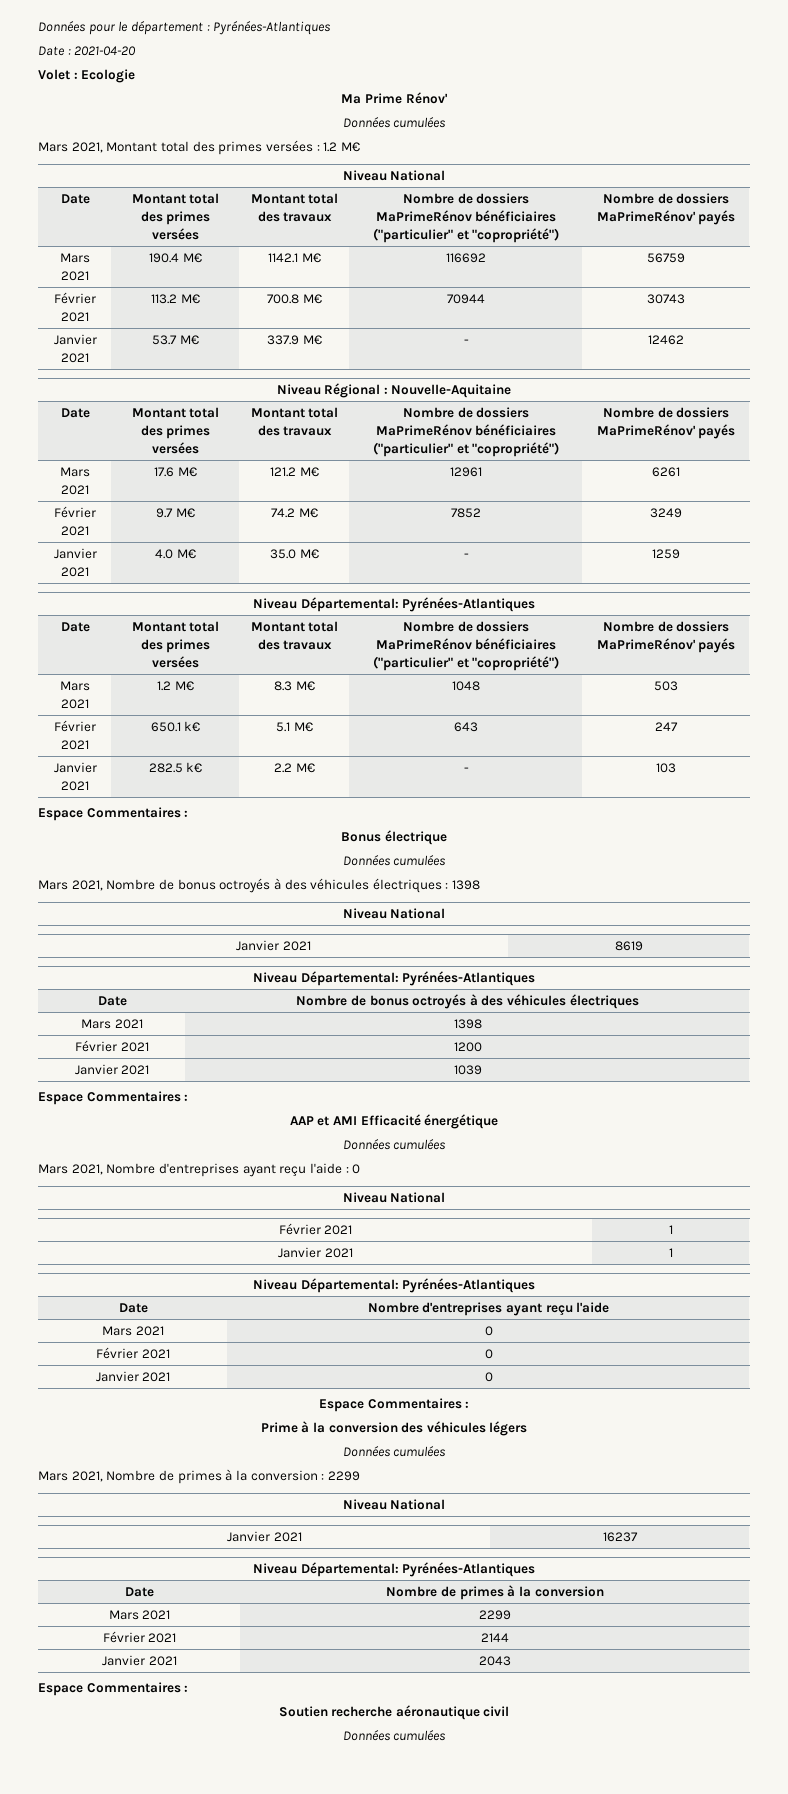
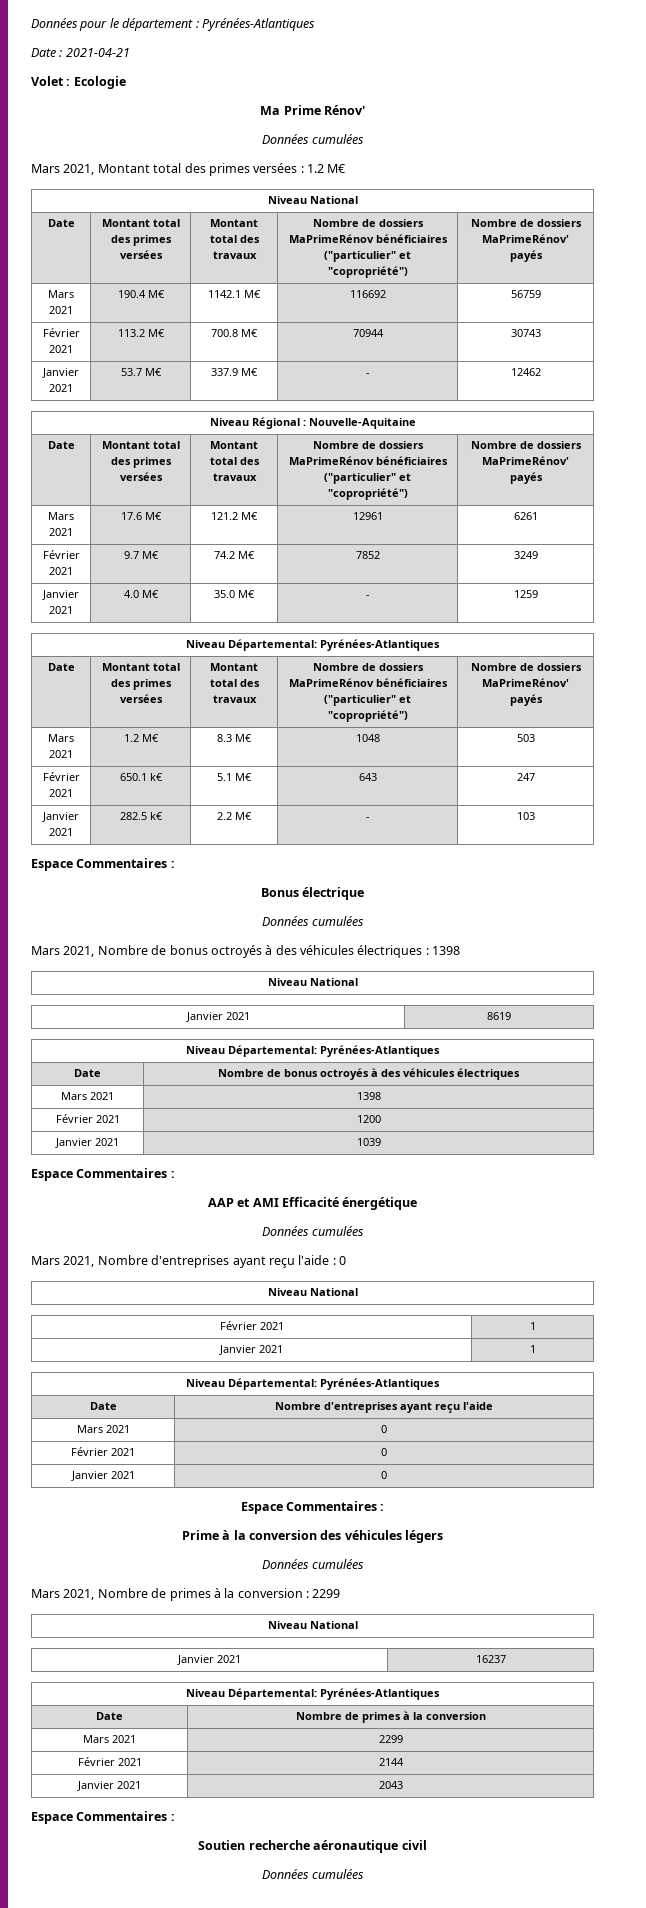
[74,46,137,56] 2021-04-20 -> [65,48,130,57] 2021-04-21

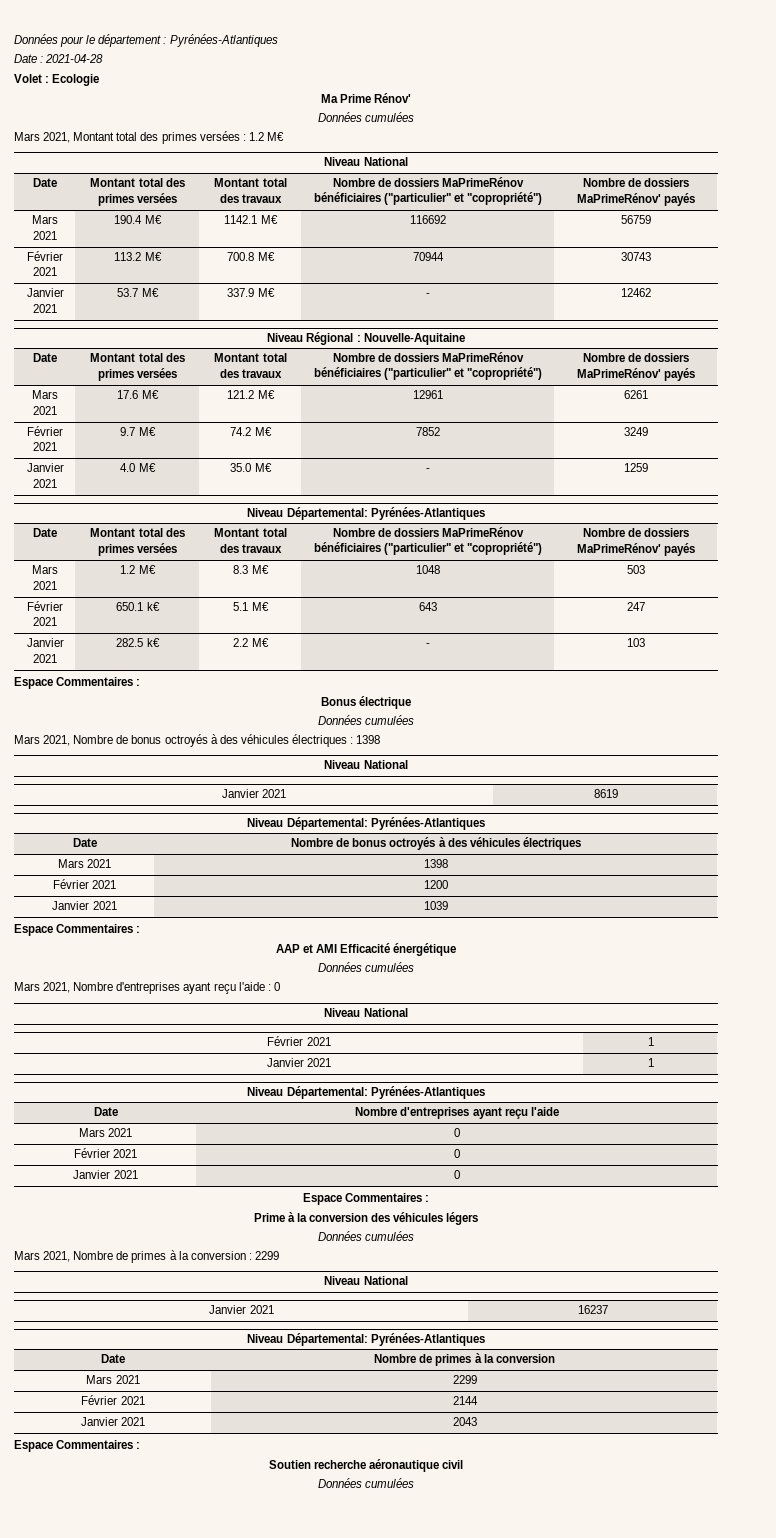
[65,48,130,57] 2021-04-21 -> [45,54,104,63] 2021-04-28

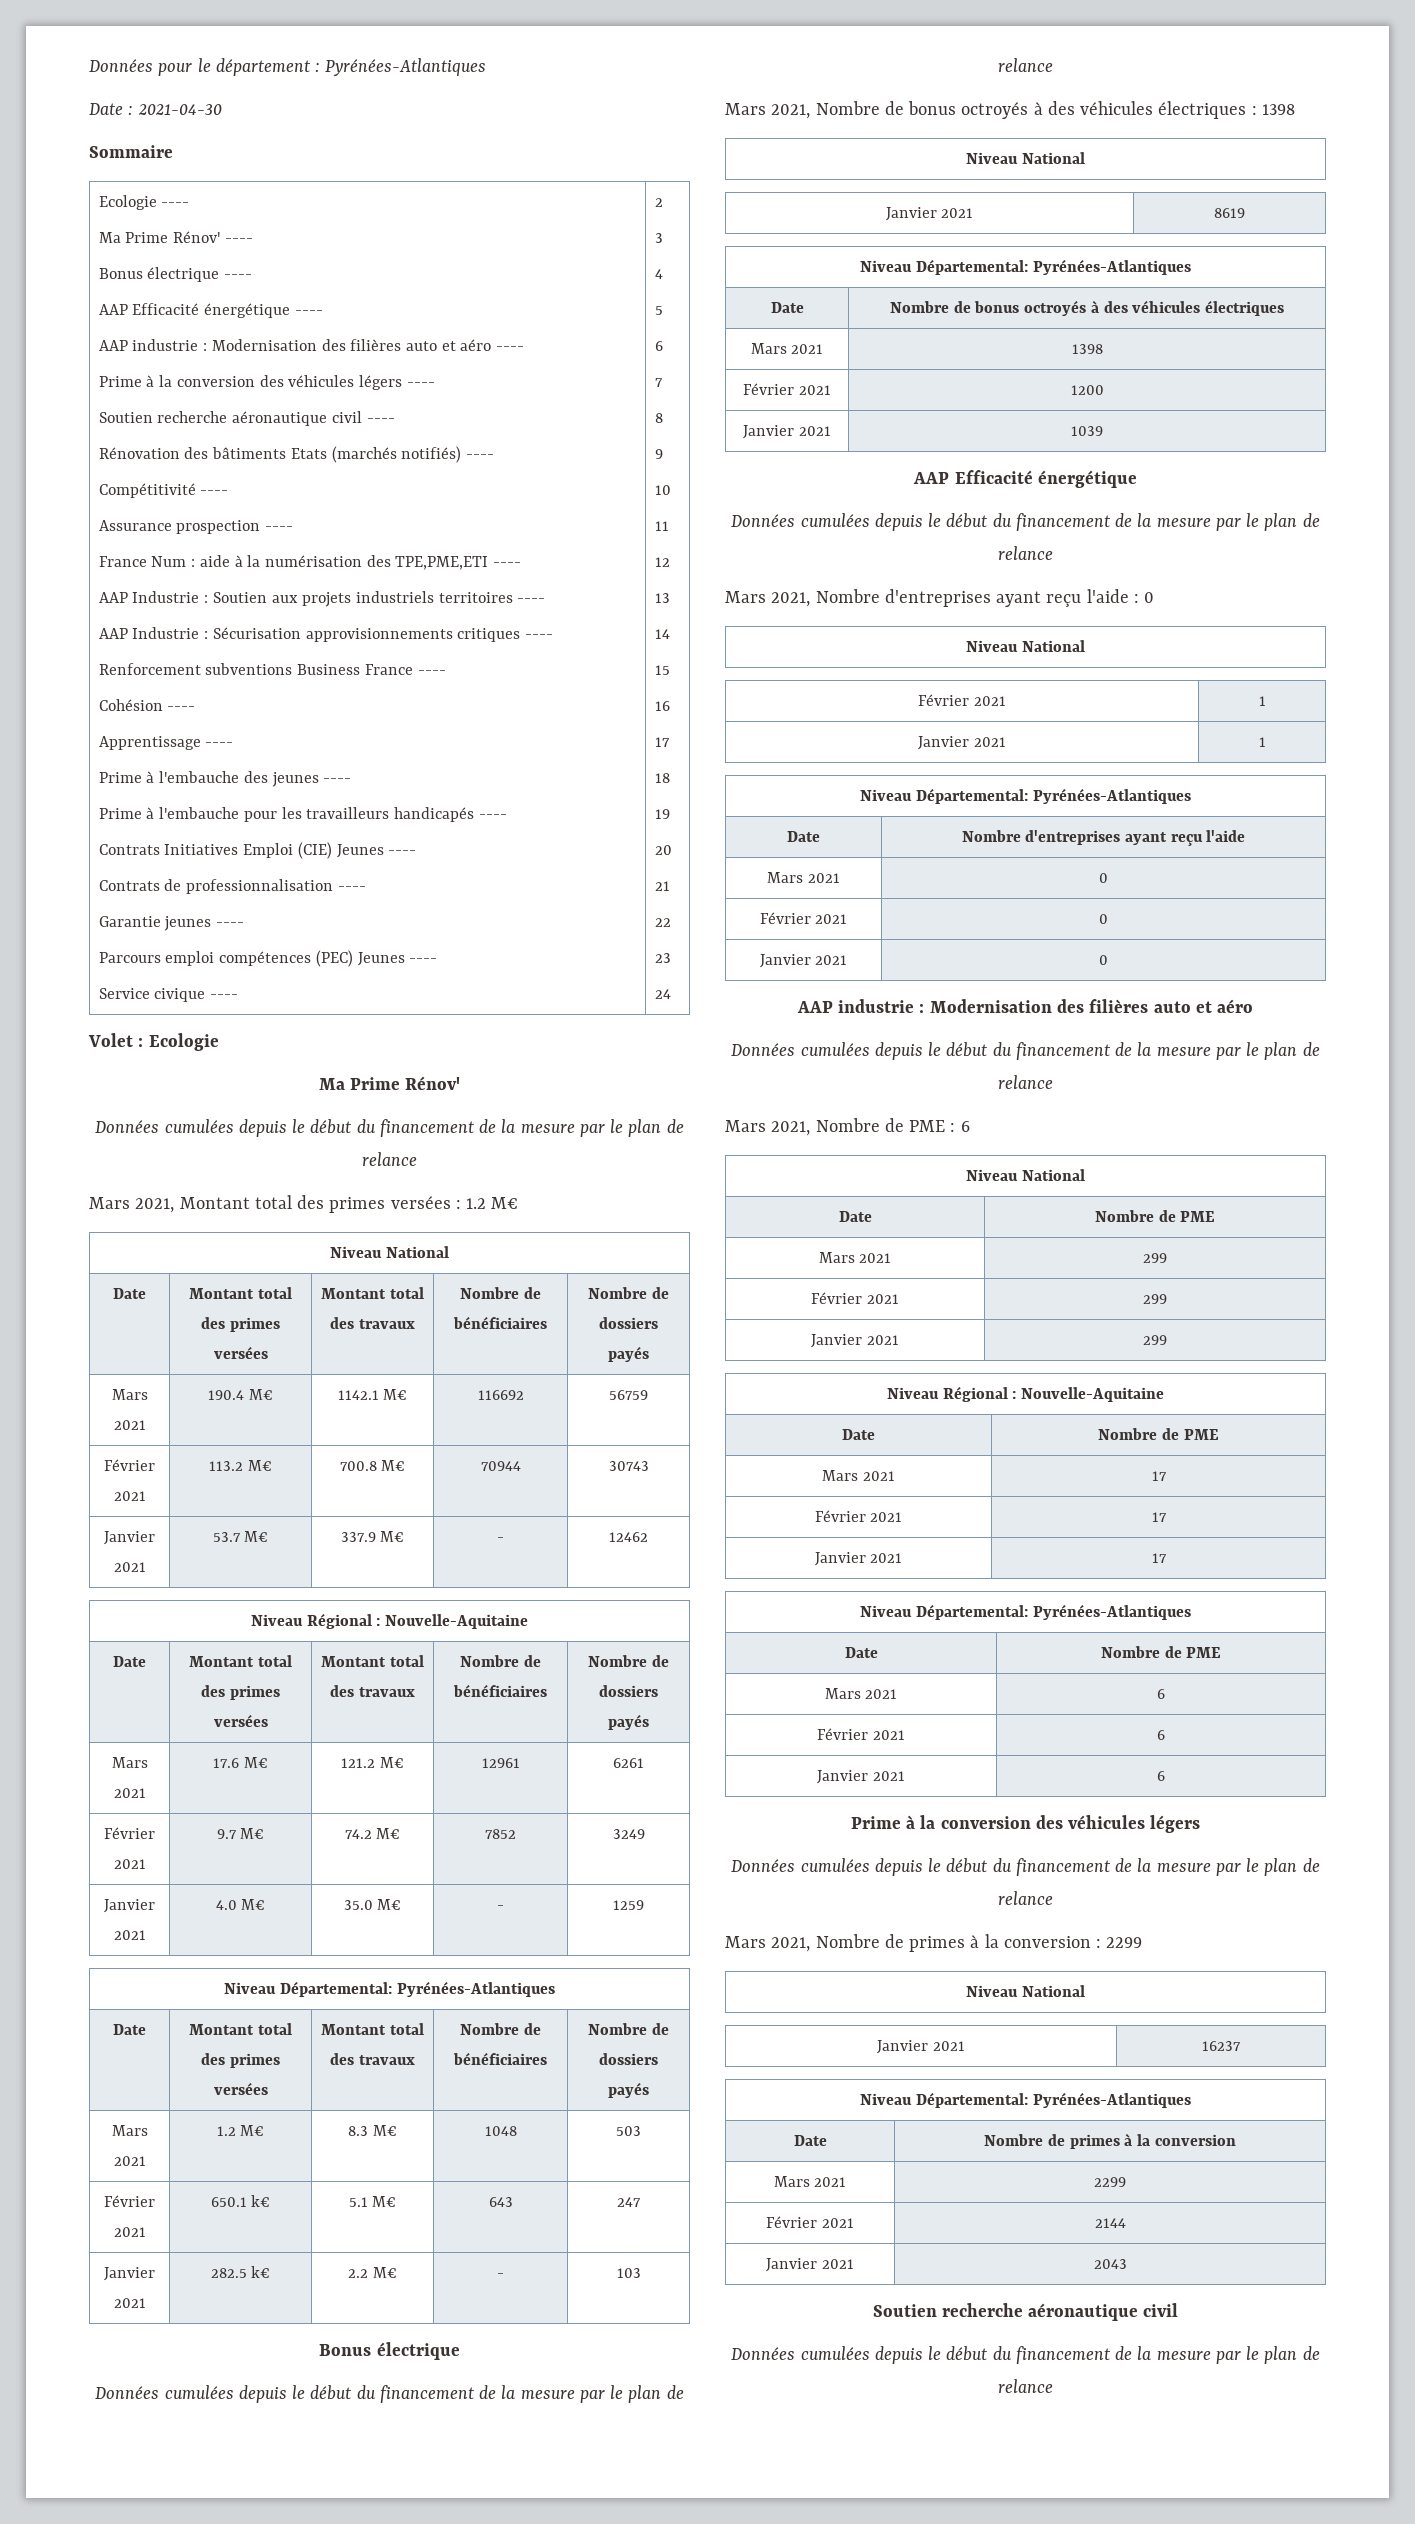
[45,54,104,63] 2021-04-28 -> [137,104,222,115] [89,145,173,158] [98,195,190,210] [98,231,253,243] [98,267,253,282] [98,303,323,318] [98,339,525,351] [98,375,435,390] [98,411,395,426] [98,446,495,463] [98,483,229,498] [98,520,294,534] [98,555,522,570] [98,591,546,607] [98,627,554,642] [98,663,446,675] [98,699,196,711] [98,736,234,750] [98,771,352,787] [98,807,507,822] [98,842,417,859] [98,879,366,894] [98,916,245,931] [98,950,438,967] [98,988,239,1002] [654,198,663,207] [654,233,663,243] [654,269,663,279] [654,306,663,315] [654,341,663,351] [654,378,663,387] [654,413,663,423] [654,449,663,459] [654,485,671,495] [654,521,669,531] [654,557,670,567] [654,593,670,603] [654,629,670,639] [654,665,670,675] [654,701,670,711] [654,737,670,747] [654,773,670,783] [654,809,670,819] [654,845,672,855] [654,881,670,891] [654,918,671,927] [654,953,671,963] [654,989,671,999] 2021-04-30 // Sommaire // Ecologie ---- // Ma Prime Rénov' ---- // Bonus électrique ---- // AAP Efficacité énergétique ---- // AAP industrie : Modernisation des filières auto et aéro ---- // Prime à la conversion des véhicules légers ---- // Soutien recherche aéronautique civil ---- // Rénovation des bâtiments Etats (marchés notifiés) ---- // Compétitivité ---- // Assurance prospection ---- // France Num : aide à la numérisation des TPE,PME,ETI ---- // AAP Industrie : Soutien aux projets industriels territoires ---- // AAP Industrie : Sécurisation approvisionnements critiques ---- // Renforcement subventions Business France ---- // Cohésion ---- // Apprentissage ---- // Prime à l'embauche des jeunes ---- // Prime à l'embauche pour les travailleurs handicapés ---- // Contrats Initiatives Emploi (CIE) Jeunes ---- // Contrats de professionnalisation ---- // Garantie jeunes ---- // Parcours emploi compétences (PEC) Jeunes ---- // Service civique ---- | 2 // 3 // 4 // 5 // 6 // 7 // 8 // 9 // 10 // 11 // 12 // 13 // 14 // 15 // 16 // 17 // 18 // 19 // 20 // 21 // 22 // 23 // 24
(415, 117) none -> [238,1119,684,1137] [362,1152,417,1166] depuis le début du financement de la mesure par le plan de relance
[394,177,525,187] [313,192,543,205] [582,178,690,187] [576,193,661,203] dossiers MaPrimeRénov bénéficiaires ("particulier" et "copropriété") | Nombre de dossiers MaPrimeRénov' -> [453,1316,547,1329] [588,1287,669,1299] [599,1317,658,1329] bénéficiaires | Nombre de dossiers
[394,352,525,362] [313,367,543,380] [582,353,690,362] [576,368,661,378] dossiers MaPrimeRénov bénéficiaires ("particulier" et "copropriété") | Nombre de dossiers MaPrimeRénov' -> [453,1684,547,1697] [588,1655,669,1667] [599,1685,658,1697] bénéficiaires | Nombre de dossiers
[394,527,525,537] [313,542,543,555] [582,528,690,537] [576,543,661,553] dossiers MaPrimeRénov bénéficiaires ("particulier" et "copropriété") | Nombre de dossiers MaPrimeRénov' -> [453,2052,547,2065] [588,2023,669,2035] [599,2053,658,2065] bénéficiaires | Nombre de dossiers
[14,677,141,689] // Espace Commentaires : -> (641, 2273) none
(415, 720) none -> [238,2385,684,2403] [998,58,1053,72] depuis le début du financement de la mesure par le plan de relance
[14,924,141,936] [275,944,337,953] // Espace Commentaires : // AAP et AMI -> [913,472,950,484] // AAP
(415, 967) none -> [874,513,1320,531] [998,546,1053,560] depuis le début du financement de la mesure par le plan de relance
[302,1193,430,1205] Espace Commentaires : -> [796,999,1254,1013] [731,1042,1320,1060] [998,1075,1053,1089] [725,1118,970,1136] [966,1169,1085,1181] [838,1211,872,1222] [1094,1210,1216,1222] [818,1252,892,1263] [1143,1253,1167,1263] [811,1292,899,1304] [1143,1294,1167,1304] [811,1334,899,1348] [1143,1335,1167,1345] [886,1386,1165,1402] [842,1429,875,1440] [1098,1428,1219,1440] [822,1470,895,1481] [1151,1471,1167,1481] [814,1510,903,1522] [1151,1512,1167,1522] [814,1552,903,1566] [1151,1553,1167,1563] [860,1604,1191,1620] [844,1647,878,1658] [1100,1646,1222,1658] [824,1688,898,1699] [1157,1689,1165,1699] [817,1728,905,1740] [1157,1730,1165,1740] [817,1770,905,1784] [1157,1771,1165,1781] AAP industrie : Modernisation des filières auto et aéro // Données cumulées depuis le début du financement de la mesure par le plan de relance // Mars 2021, Nombre de PME : 6 // Niveau National // Date | Nombre de PME // Mars 2021 | 299 // Février 2021 | 299 // Janvier 2021 | 299 // Niveau Régional : Nouvelle-Aquitaine // Date | Nombre de PME // Mars 2021 | 17 // Février 2021 | 17 // Janvier 2021 | 17 // Niveau Départemental: Pyrénées-Atlantiques // Date | Nombre de PME // Mars 2021 | 6 // Février 2021 | 6 // Janvier 2021 | 6
(415, 1236) none -> [874,1858,1320,1876] [998,1891,1053,1905] depuis le début du financement de la mesure par le plan de relance
[14,1440,141,1452] // Espace Commentaires : -> (1127, 2264) none
(415, 1483) none -> [874,2346,1320,2364] [998,2379,1053,2393] depuis le début du financement de la mesure par le plan de relance

